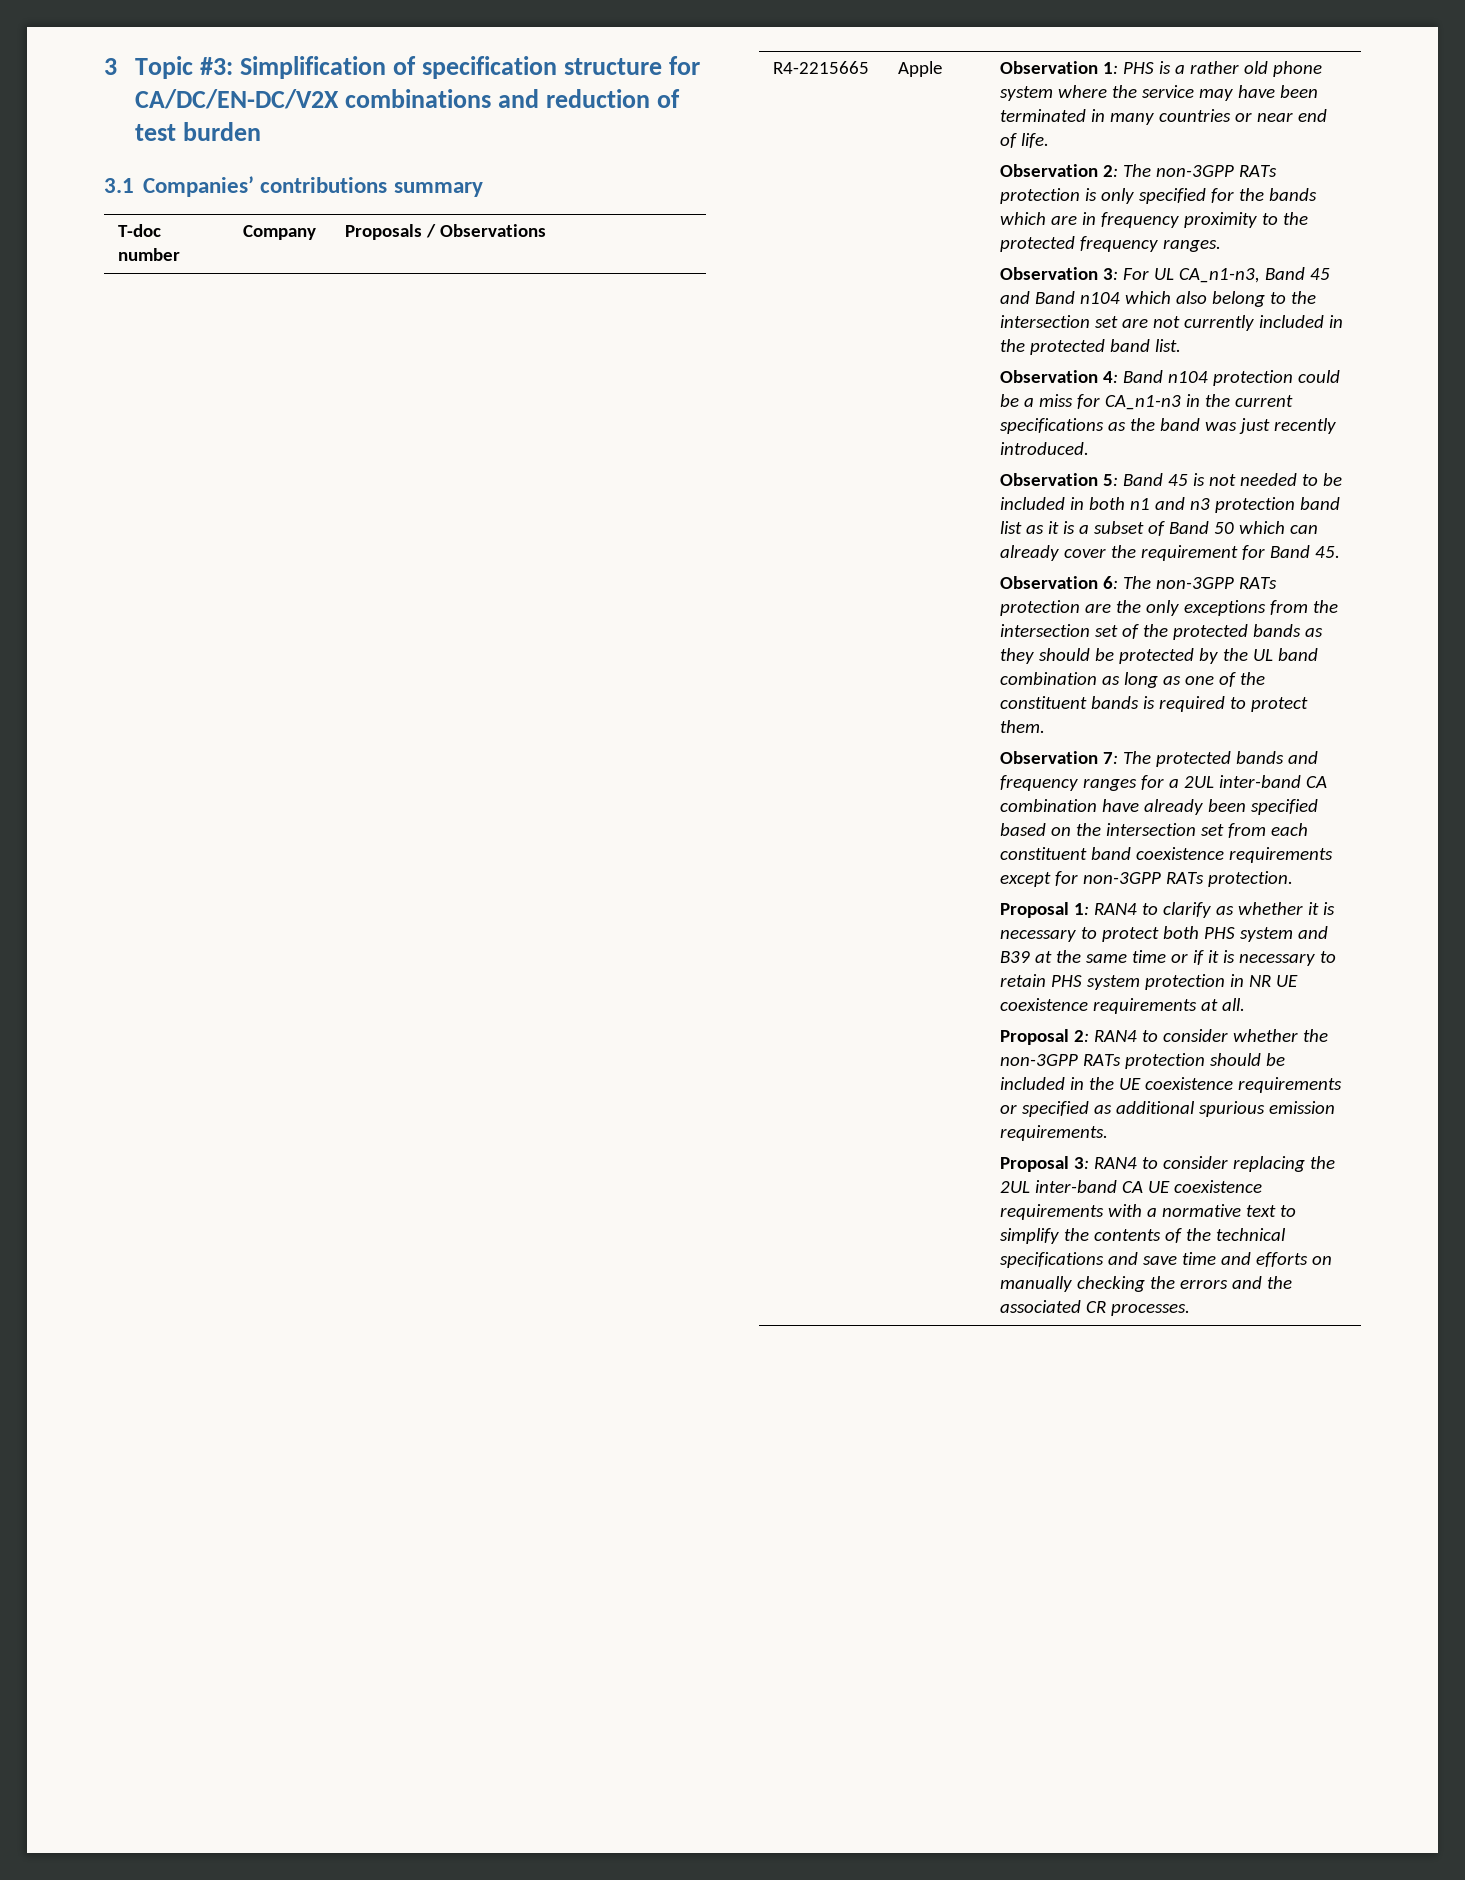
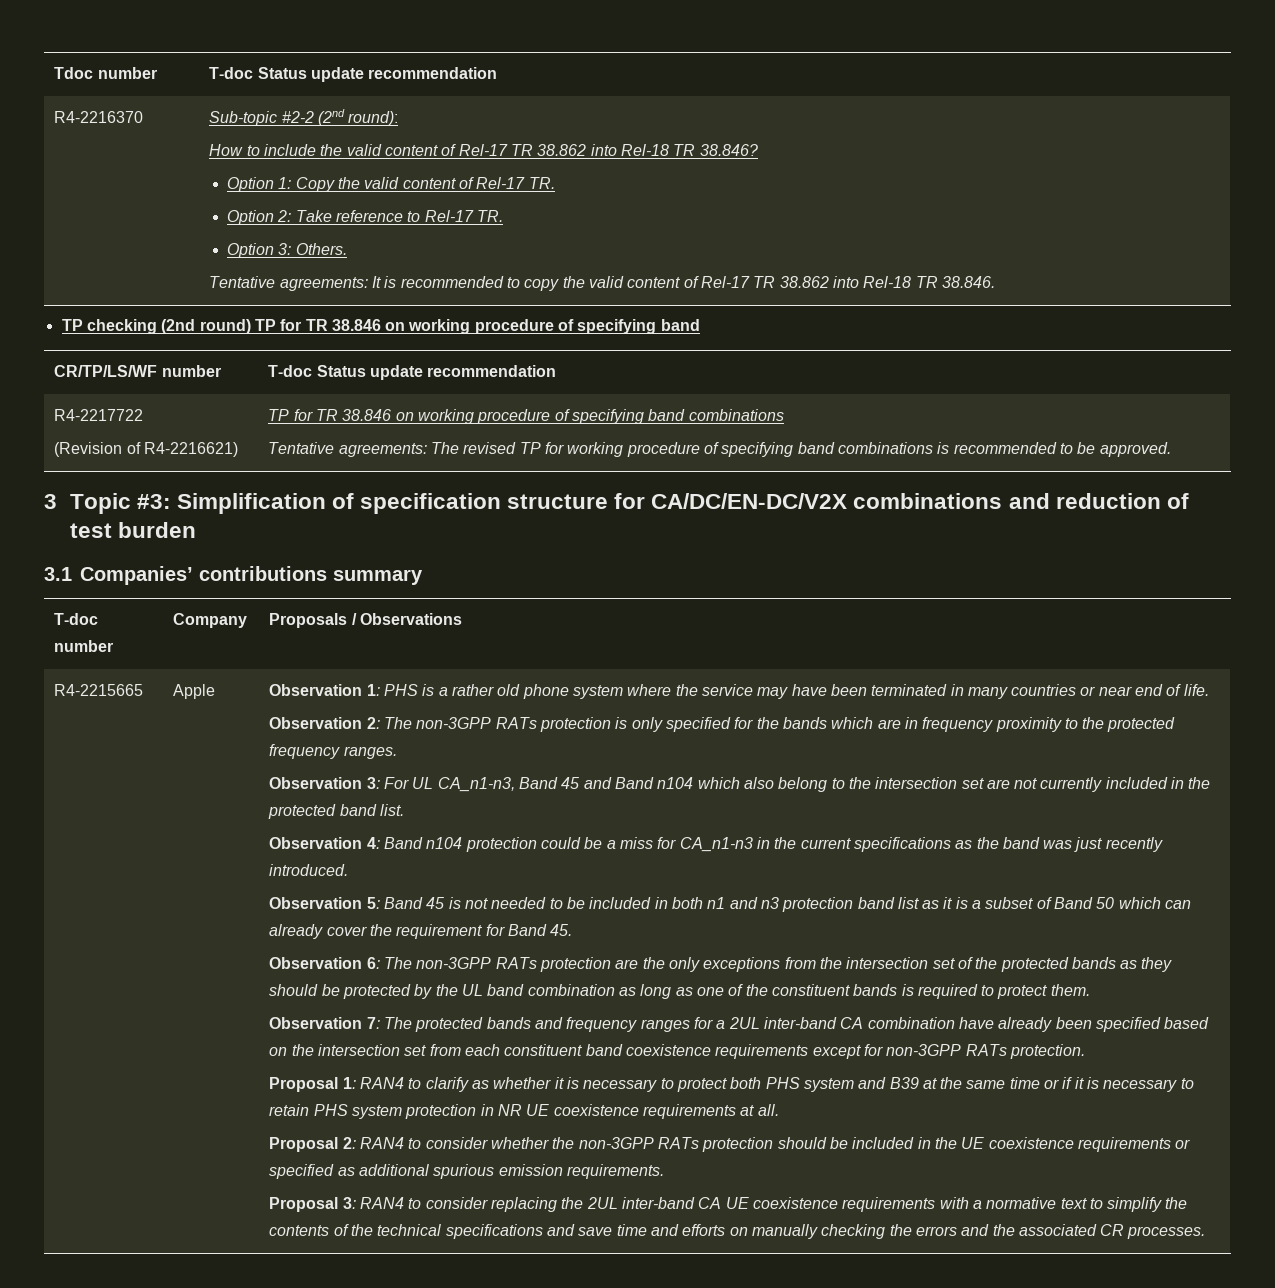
(104, 66) none -> [54,67,157,79] [209,67,498,82] [54,111,144,123] [209,109,399,126] [209,144,758,156] [227,177,555,192] [227,210,503,225] [227,243,347,258] [209,276,995,291] [61,319,700,334] [54,365,221,377] [268,365,557,380] [54,409,144,421] [54,442,239,457] [268,409,784,424] [268,442,1171,457] Tdoc number | T-doc Status update recommendation // R4-2216370 | Sub-topic #2-2 (2nd round): // How to include the valid content of Rel-17 TR 38.862 into Rel-18 TR 38.846? // Option 1: Copy the valid content of Rel-17 TR. // Option 2: Take reference to Rel-17 TR. // Option 3: Others. // Tentative agreements: It is recommended to copy the valid content of Rel-17 TR 38.862 into Rel-18 TR 38.846. // TP checking (2nd round) TP for TR 38.846 on working procedure of specifying band // CR/TP/LS/WF number | T-doc Status update recommendation // R4-2217722 // (Revision of R4-2216621) | TP for TR 38.846 on working procedure of specifying band combinations // Tentative agreements: The revised TP for working procedure of specifying band combinations is recommended to be approved. //

